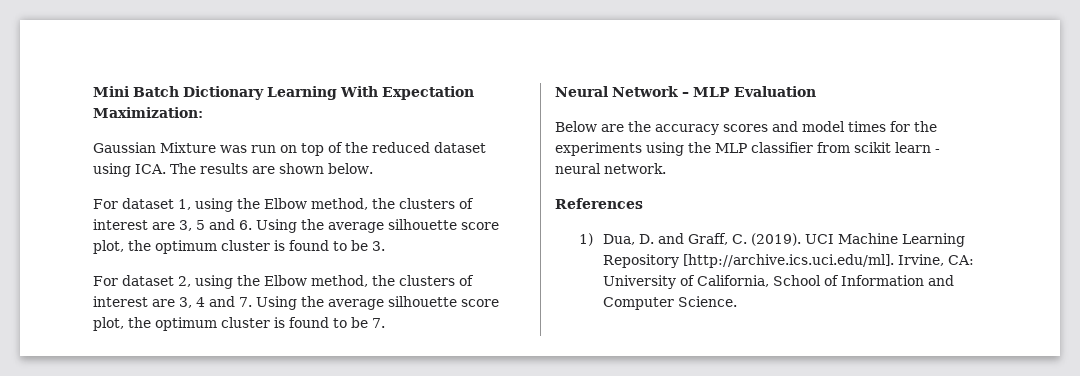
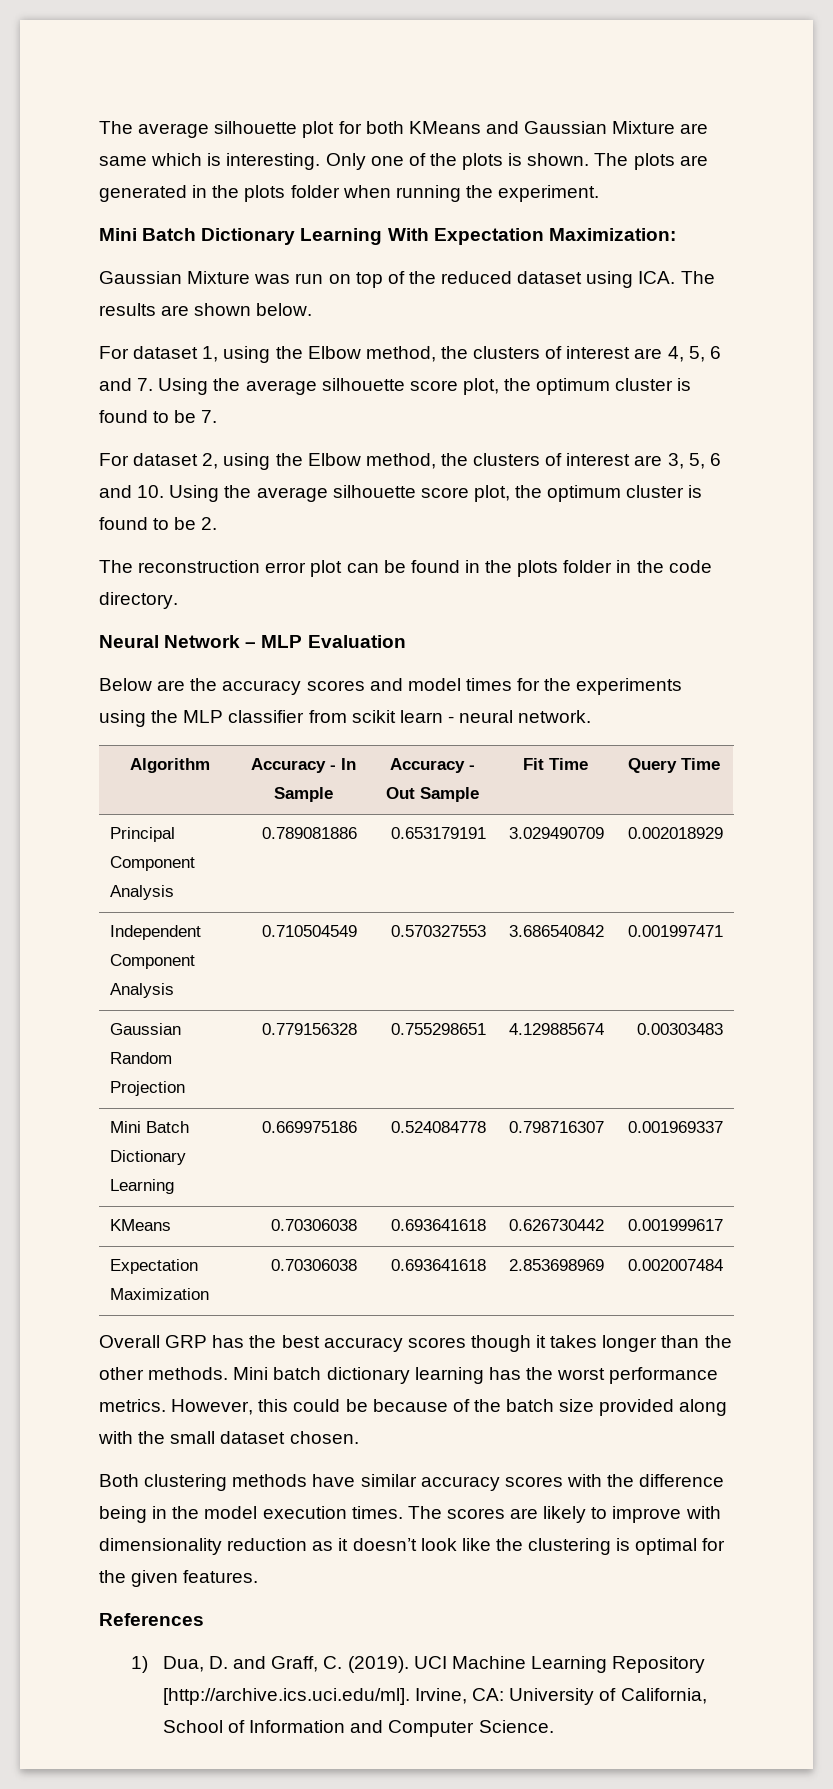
(93, 91) none -> [99,121,709,138] [99,153,708,170] [99,185,600,202] The average silhouette plot for both KMeans and Gaussian Mixture are same which is interesting. Only one of the plots is shown. The plots are generated in the plots folder when running the experiment. //
[179,219,499,233] [93,240,385,254] [93,275,474,289] [93,296,205,308] 3, 5 and 6. Using the average silhouette score plot, the optimum cluster is found to be 3. // For dataset 2, using the Elbow method, the clusters of interest are 3, 4 -> [667,346,721,362] 4, 5, 6
(385, 323) none -> [99,453,721,470] [99,485,703,502] [99,517,218,530] [99,560,712,577] [99,592,178,609] // For dataset 2, using the Elbow method, the clusters of interest are 3, 5, 6 and 10. Using the average silhouette score plot, the optimum cluster is found to be 2. // The reconstruction error plot can be found in the plots folder in the code directory.
(666, 168) none -> [129,758,210,773] [251,758,356,773] [274,787,333,802] [389,758,475,773] [385,787,479,802] [523,758,588,770] [628,758,720,773] [110,827,176,842] [110,856,196,871] [110,885,175,900] [261,827,357,839] [390,827,486,839] [508,827,604,839] [627,827,723,839] [110,925,202,940] [110,954,196,969] [110,983,175,998] [261,925,357,937] [390,925,486,937] [508,925,604,937] [627,925,723,937] [110,1023,182,1035] [110,1052,173,1064] [110,1081,186,1096] [261,1023,357,1035] [390,1023,486,1035] [508,1023,604,1035] [636,1023,723,1035] [110,1121,190,1133] [110,1150,187,1165] [110,1179,175,1194] [261,1121,357,1133] [390,1121,486,1133] [508,1121,604,1133] [627,1121,723,1133] [110,1219,172,1231] [270,1219,357,1231] [390,1219,486,1231] [508,1219,604,1231] [627,1219,723,1231] [110,1259,199,1274] [110,1288,210,1300] [270,1259,357,1271] [390,1259,486,1271] [508,1259,604,1271] [627,1259,723,1271] [99,1335,732,1352] [99,1367,719,1384] [99,1399,728,1416] [98,1431,359,1444] [99,1474,725,1491] [99,1506,721,1523] [99,1538,726,1555] [99,1570,259,1587] // Algorithm | Accuracy - In Sample | Accuracy - Out Sample | Fit Time | Query Time // Principal Component Analysis | 0.789081886 | 0.653179191 | 3.029490709 | 0.002018929 // Independent Component Analysis | 0.710504549 | 0.570327553 | 3.686540842 | 0.001997471 // Gaussian Random Projection | 0.779156328 | 0.755298651 | 4.129885674 | 0.00303483 // Mini Batch Dictionary Learning | 0.669975186 | 0.524084778 | 0.798716307 | 0.001969337 // KMeans | 0.70306038 | 0.693641618 | 0.626730442 | 0.001999617 // Expectation Maximization | 0.70306038 | 0.693641618 | 2.853698969 | 0.002007484 // Overall GRP has the best accuracy scores though it takes longer than the other methods. Mini batch dictionary learning has the worst performance metrics. However, this could be because of the batch size provided along with the small dataset chosen. // Both clustering methods have similar accuracy scores with the difference being in the model execution times. The scores are likely to improve with dimensionality reduction as it doesn’t look like the clustering is optimal for the given features.

